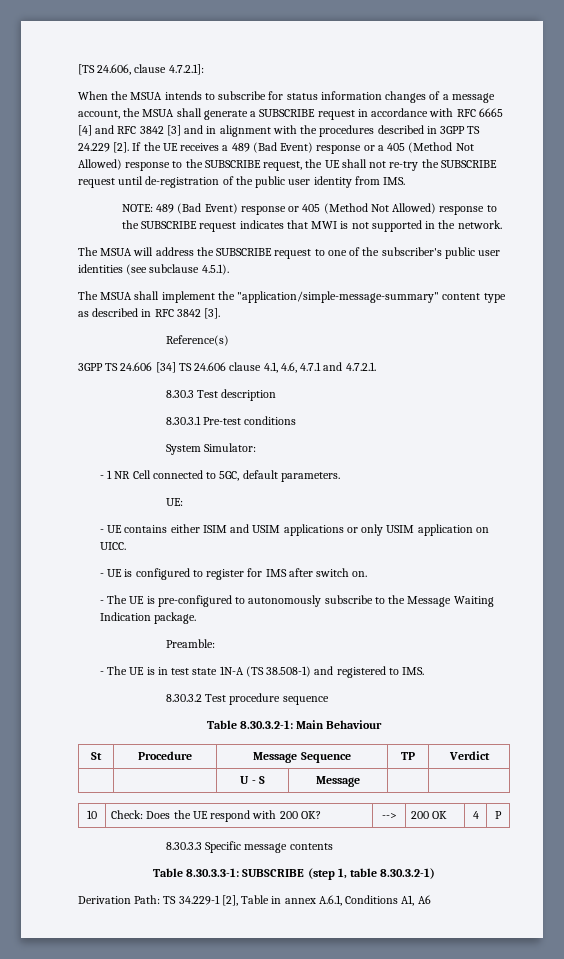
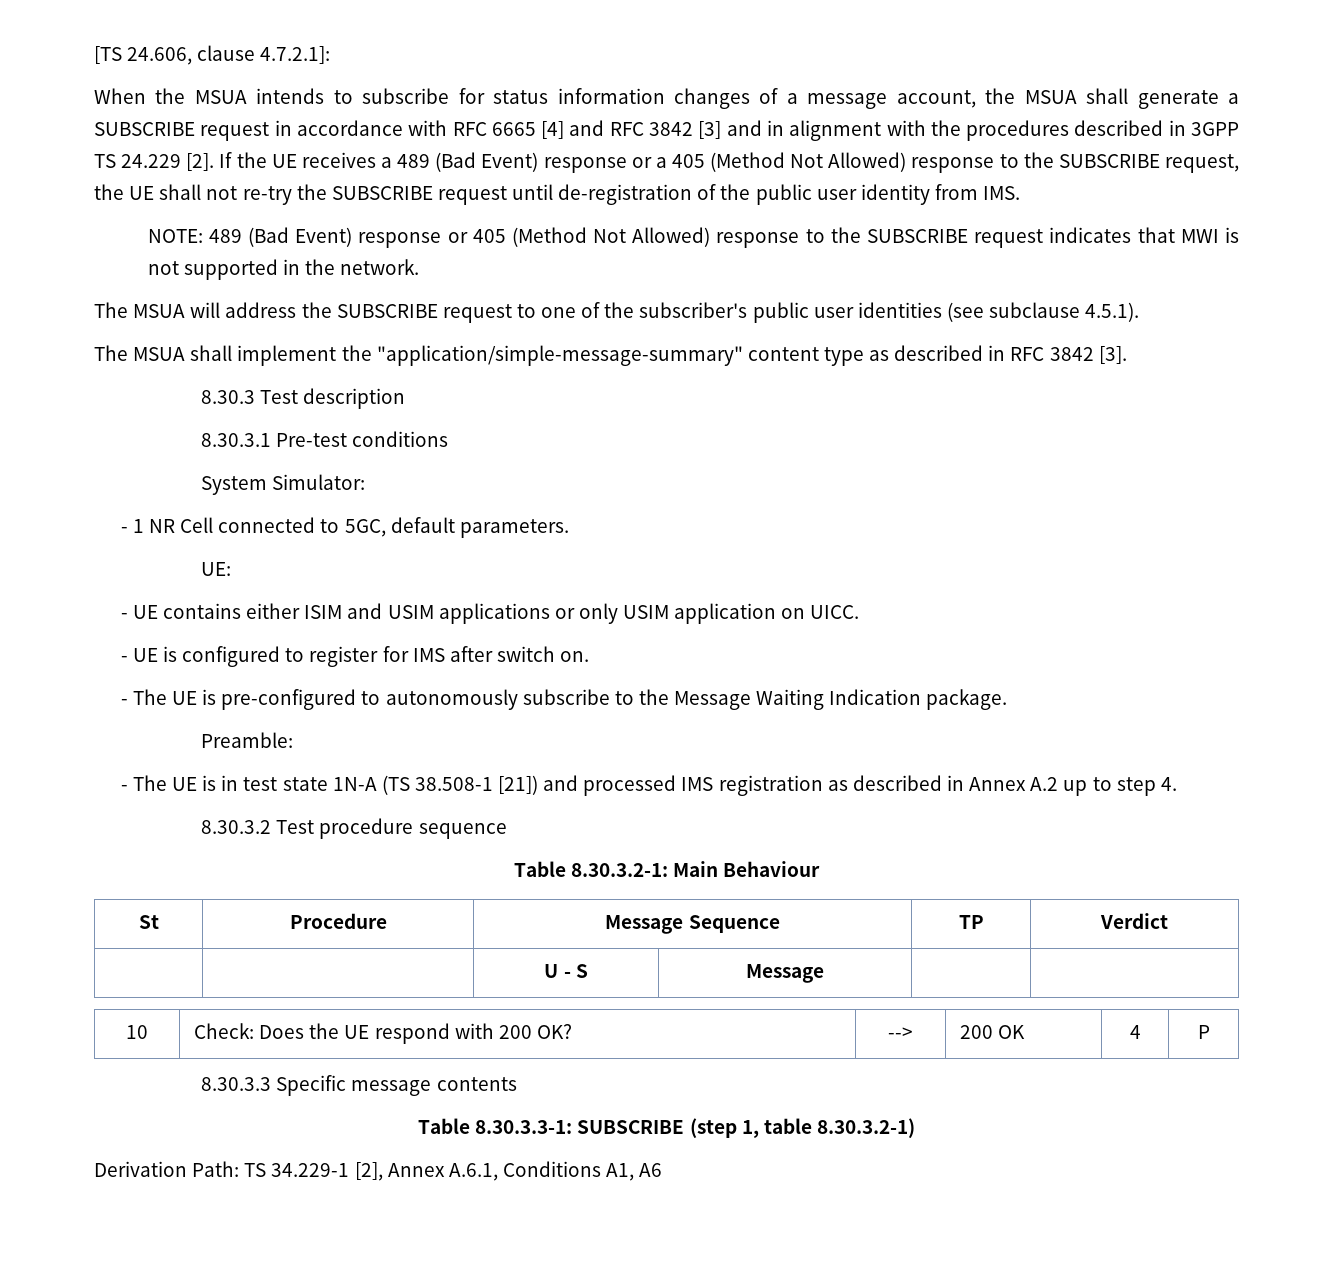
[165,335,229,346] [78,362,376,373] // Reference(s) // 3GPP TS 24.606 [34] TS 24.606 clause 4.1, 4.6, 4.7.1 and 4.7.2.1. -> (1127, 355) none
[266,666,425,678] 38.508-1) and registered to IMS. -> [414,775,1177,796] 38.508-1 [21]) and processed IMS registration as described in Annex A.2 up to step 4.
[241,895,316,904] Table in annex -> [387,1163,445,1177] Annex

